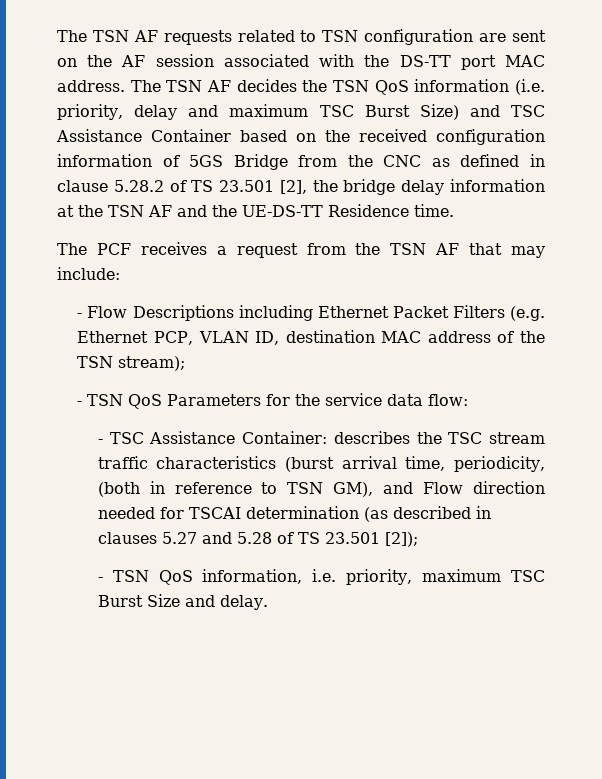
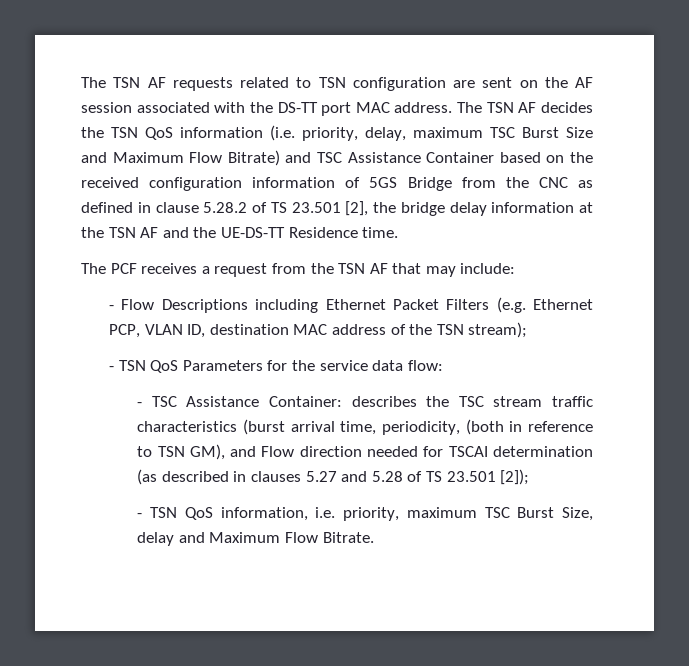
[134,104,459,120] delay and maximum TSC Burst Size) -> [365,127,593,141] [81,150,280,166] delay, maximum TSC Burst Size and Maximum Flow Bitrate)
[146,594,268,610] Size and delay. -> [562,507,593,521] [137,532,374,546] Size, delay and Maximum Flow Bitrate.

